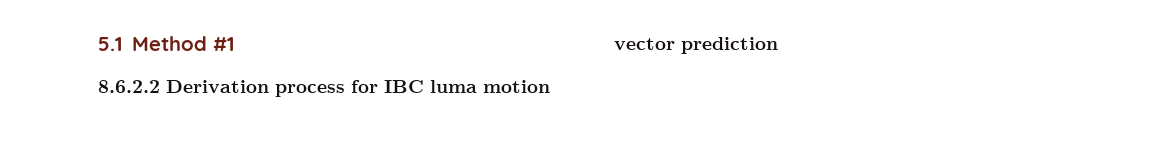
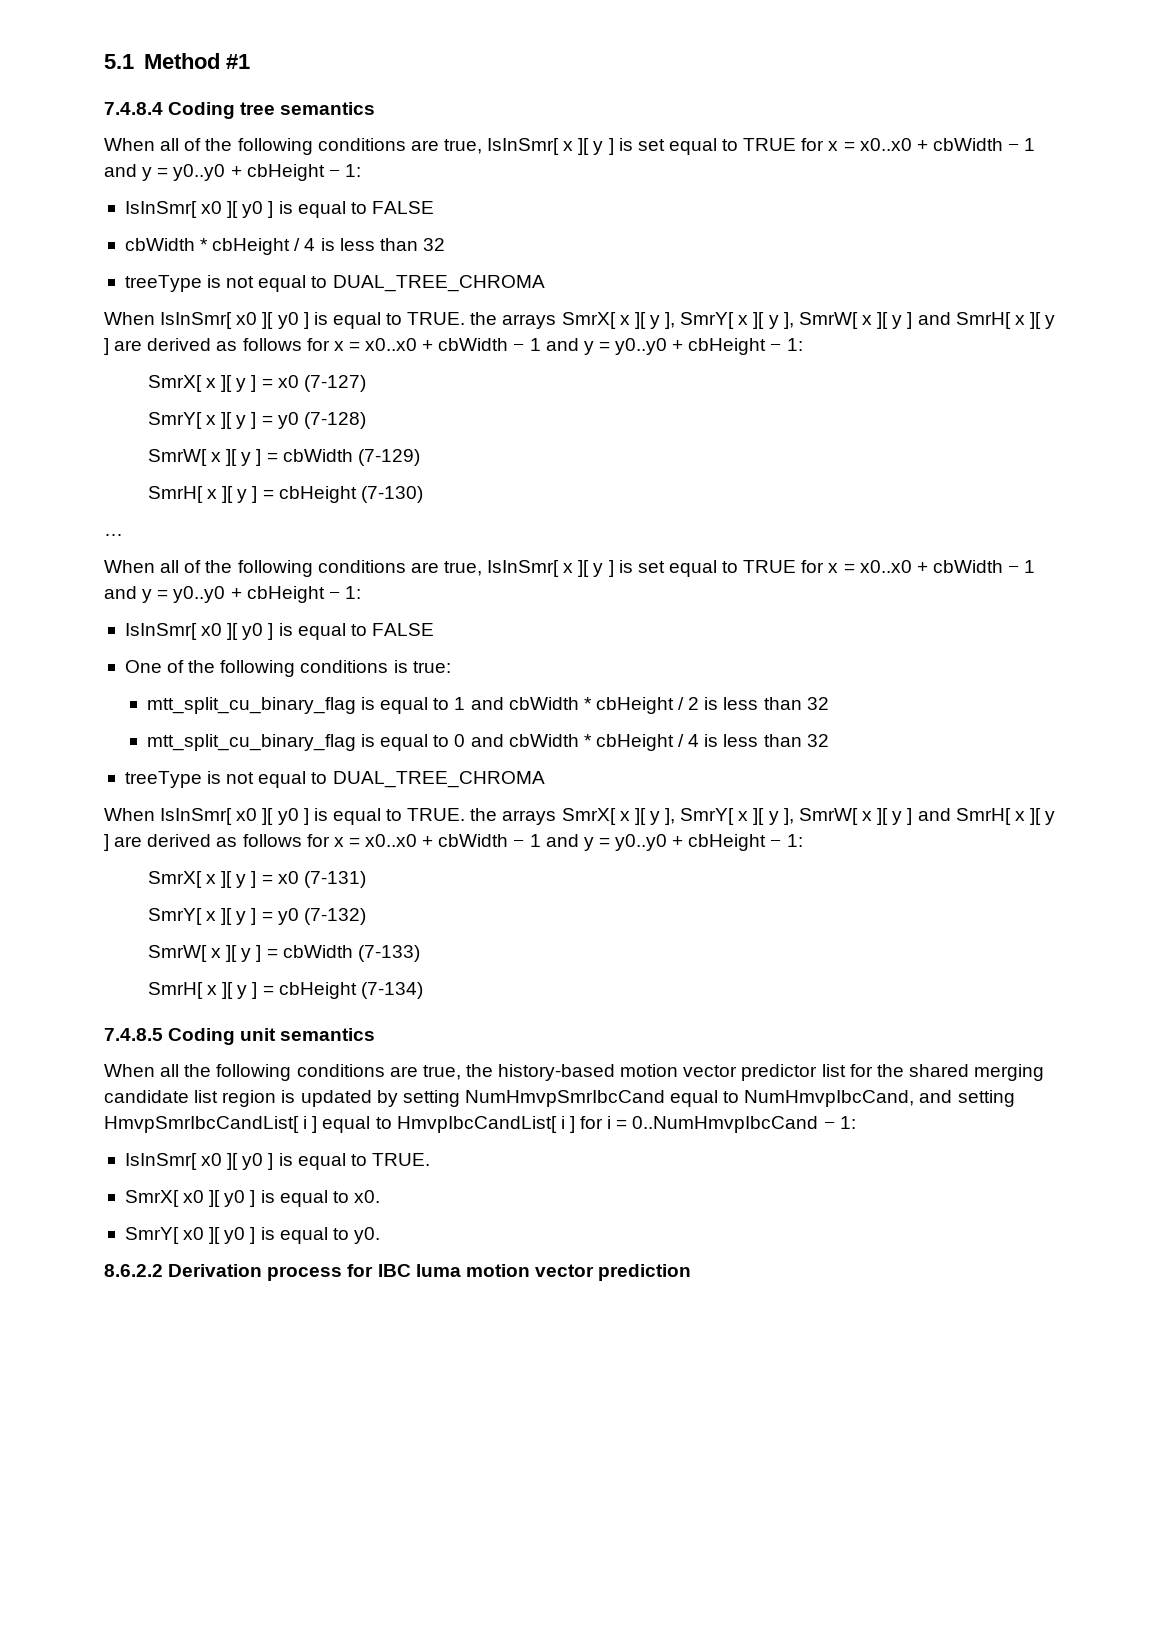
(235, 44) none -> [104,102,376,119] [104,138,1036,155] [104,164,361,181] [124,201,434,218] [124,238,445,255] [124,275,545,292] [104,312,1056,329] [104,338,803,355] [147,375,366,392] [147,412,366,429] [147,449,420,466] [147,486,423,503] [104,534,123,536] [104,560,1036,577] [104,586,361,603] [124,623,434,640] [124,660,451,677] [146,697,829,714] [146,734,829,751] [124,771,545,788] [104,808,1056,825] [104,834,803,851] [147,871,366,888] [147,908,366,925] [147,945,420,962] [147,982,423,999] [104,1028,376,1045] [104,1064,1045,1081] [104,1090,1015,1107] [104,1116,856,1133] [124,1153,430,1170] [124,1190,380,1207] [124,1227,380,1244] // 7.4.8.4 Coding tree semantics // When all of the following conditions are true, IsInSmr[ x ][ y ] is set equal to TRUE for x = x0..x0 + cbWidth − 1 and y = y0..y0 + cbHeight − 1: // IsInSmr[ x0 ][ y0 ] is equal to FALSE // cbWidth * cbHeight / 4 is less than 32 // treeType is not equal to DUAL_TREE_CHROMA // When IsInSmr[ x0 ][ y0 ] is equal to TRUE. the arrays SmrX[ x ][ y ], SmrY[ x ][ y ], SmrW[ x ][ y ] and SmrH[ x ][ y ] are derived as follows for x = x0..x0 + cbWidth − 1 and y = y0..y0 + cbHeight − 1: // SmrX[ x ][ y ] = x0 (7-127) // SmrY[ x ][ y ] = y0 (7-128) // SmrW[ x ][ y ] = cbWidth (7-129) // SmrH[ x ][ y ] = cbHeight (7-130) // … // When all of the following conditions are true, IsInSmr[ x ][ y ] is set equal to TRUE for x = x0..x0 + cbWidth − 1 and y = y0..y0 + cbHeight − 1: // IsInSmr[ x0 ][ y0 ] is equal to FALSE // One of the following conditions is true: // mtt_split_cu_binary_flag is equal to 1 and cbWidth * cbHeight / 2 is less than 32 // mtt_split_cu_binary_flag is equal to 0 and cbWidth * cbHeight / 4 is less than 32 // treeType is not equal to DUAL_TREE_CHROMA // When IsInSmr[ x0 ][ y0 ] is equal to TRUE. the arrays SmrX[ x ][ y ], SmrY[ x ][ y ], SmrW[ x ][ y ] and SmrH[ x ][ y ] are derived as follows for x = x0..x0 + cbWidth − 1 and y = y0..y0 + cbHeight − 1: // SmrX[ x ][ y ] = x0 (7-131) // SmrY[ x ][ y ] = y0 (7-132) // SmrW[ x ][ y ] = cbWidth (7-133) // SmrH[ x ][ y ] = cbHeight (7-134) // 7.4.8.5 Coding unit semantics // When all the following conditions are true, the history-based motion vector predictor list for the shared merging candidate list region is updated by setting NumHmvpSmrIbcCand equal to NumHmvpIbcCand, and setting HmvpSmrIbcCandList[ i ] equal to HmvpIbcCandList[ i ] for i = 0..NumHmvpIbcCand − 1: // IsInSmr[ x0 ][ y0 ] is equal to TRUE. // SmrX[ x0 ][ y0 ] is equal to x0. // SmrY[ x0 ][ y0 ] is equal to y0.

